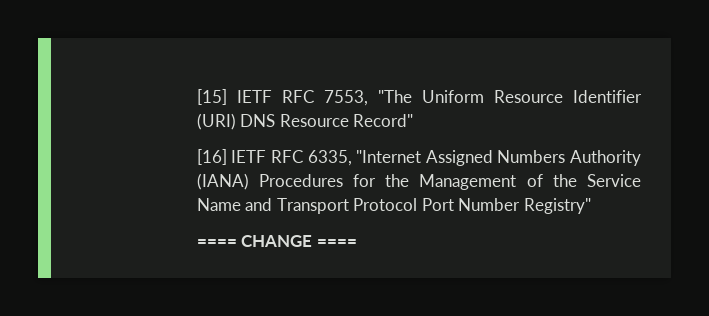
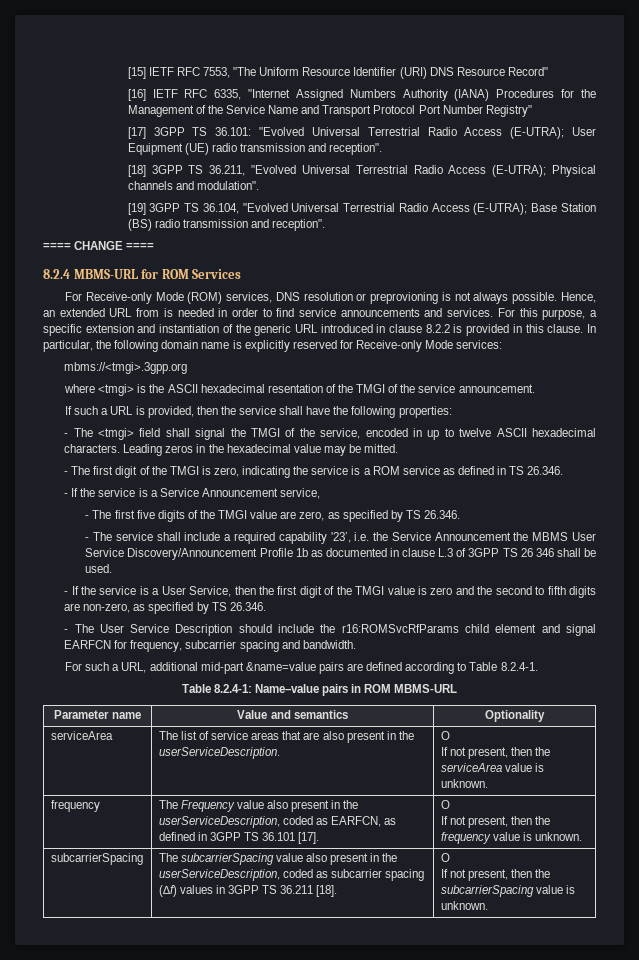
[196,235,357,247] ==== CHANGE ==== -> [127,127,597,139] [127,143,383,155] [127,165,597,177] [127,181,259,190] [127,203,597,215] [127,219,326,231] [43,241,155,250] [43,269,242,279] [65,292,597,304] [43,308,597,320] [43,324,596,336] [43,340,503,352] [64,362,188,374] [64,384,535,396] [65,406,452,418] [64,428,596,440] [64,444,399,456] [64,466,564,478] [64,488,321,499] [85,510,460,522] [85,532,596,544] [85,548,597,560] [85,564,113,573] [64,586,597,598] [64,602,266,614] [64,624,596,636] [64,640,356,652] [65,662,538,674] [181,684,458,696] [54,710,141,719] [237,710,348,719] [485,710,545,722] [50,731,113,740] [158,731,414,743] [158,747,280,759] [440,731,450,740] [440,747,551,759] [440,763,544,772] [440,779,488,788] [50,800,100,812] [158,800,359,812] [158,816,397,828] [158,832,320,844] [440,800,450,809] [440,816,551,828] [440,832,583,844] [50,853,143,865] [158,853,398,865] [158,869,425,881] [158,885,338,897] [440,853,450,862] [440,869,551,881] [440,885,575,897] [440,901,488,910] [17] 3GPP TS 36.101: "Evolved Universal Terrestrial Radio Access (E-UTRA); User Equipment (UE) radio transmission and reception". // [18] 3GPP TS 36.211, "Evolved Universal Terrestrial Radio Access (E-UTRA); Physical channels and modulation". // [19] 3GPP TS 36.104, "Evolved Universal Terrestrial Radio Access (E-UTRA); Base Station (BS) radio transmission and reception". // ==== CHANGE ==== // 8.2.4 MBMS-URL for ROM Services // For Receive-only Mode (ROM) services, DNS resolution or preprovioning is not always possible. Hence, an extended URL from is needed in order to find service announcements and services. For this purpose, a specific extension and instantiation of the generic URL introduced in clause 8.2.2 is provided in this clause. In particular, the following domain name is explicitly reserved for Receive-only Mode services: // mbms://<tmgi>.3gpp.org // where <tmgi> is the ASCII hexadecimal resentation of the TMGI of the service announcement. // If such a URL is provided, then the service shall have the following properties: // - The <tmgi> field shall signal the TMGI of the service, encoded in up to twelve ASCII hexadecimal characters. Leading zeros in the hexadecimal value may be mitted. // - The first digit of the TMGI is zero, indicating the service is a ROM service as defined in TS 26.346. // - If the service is a Service Announcement service, // - The first five digits of the TMGI value are zero, as specified by TS 26.346. // - The service shall include a required capability '23’, i.e. the Service Announcement the MBMS User Service Discovery/Announcement Profile 1b as documented in clause L.3 of 3GPP TS 26 346 shall be used. // - If the service is a User Service, then the first digit of the TMGI value is zero and the second to fifth digits are non-zero, as specified by TS 26.346. // - The User Service Description should include the r16:ROMSvcRfParams child element and signal EARFCN for frequency, subcarrier spacing and bandwidth. // For such a URL, additional mid-part &name=value pairs are defined according to Table 8.2.4-1. // Table 8.2.4-1: Name–value pairs in ROM MBMS-URL // Parameter name | Value and semantics | Optionality // serviceArea | The list of service areas that are also present in the userServiceDescription. | O // If not present, then the serviceArea value is unknown. // frequency | The Frequency value also present in the userServiceDescription, coded as EARFCN, as defined in 3GPP TS 36.101 [17]. | O // If not present, then the frequency value is unknown. // subcarrierSpacing | The subcarrierSpacing value also present in the userServiceDescription, coded as subcarrier spacing (∆f) values in 3GPP TS 36.211 [18]. | O // If not present, then the subcarrierSpacing value is unknown.

